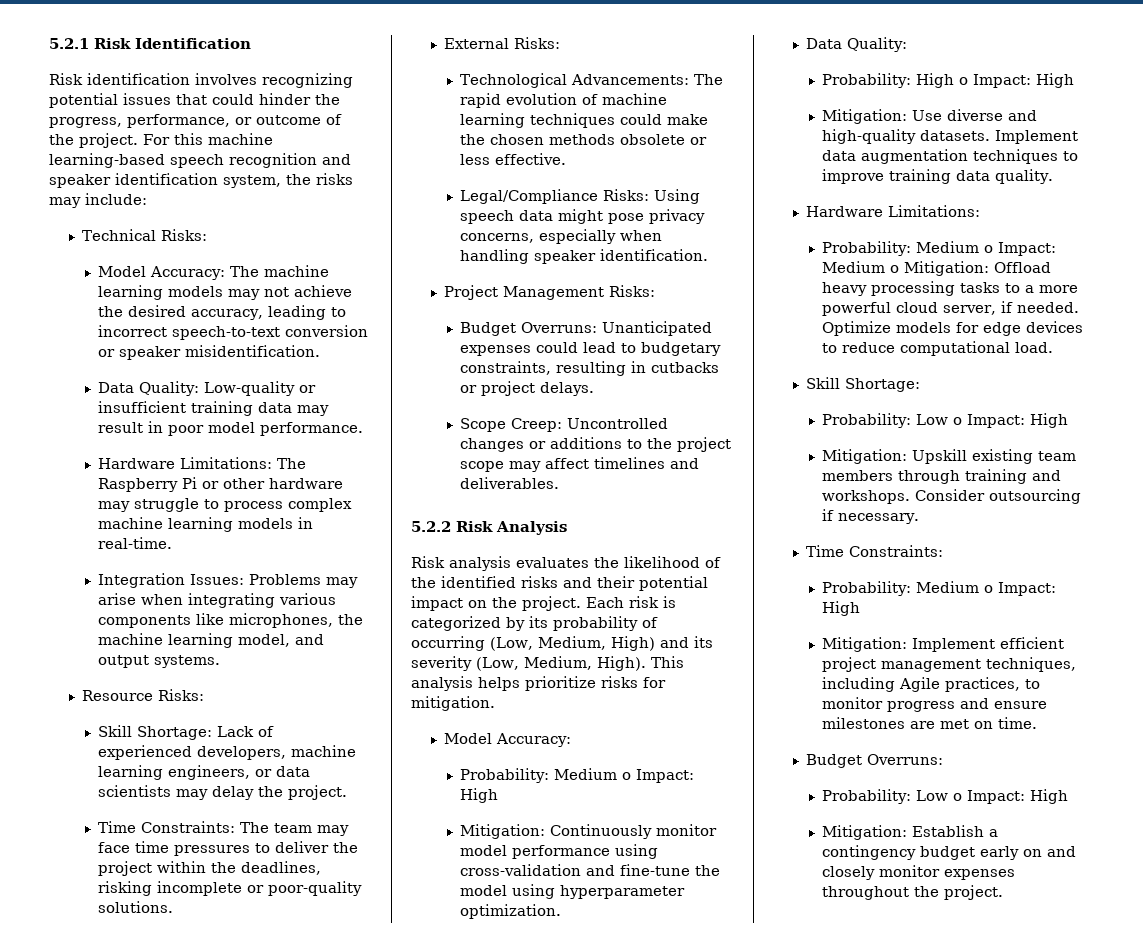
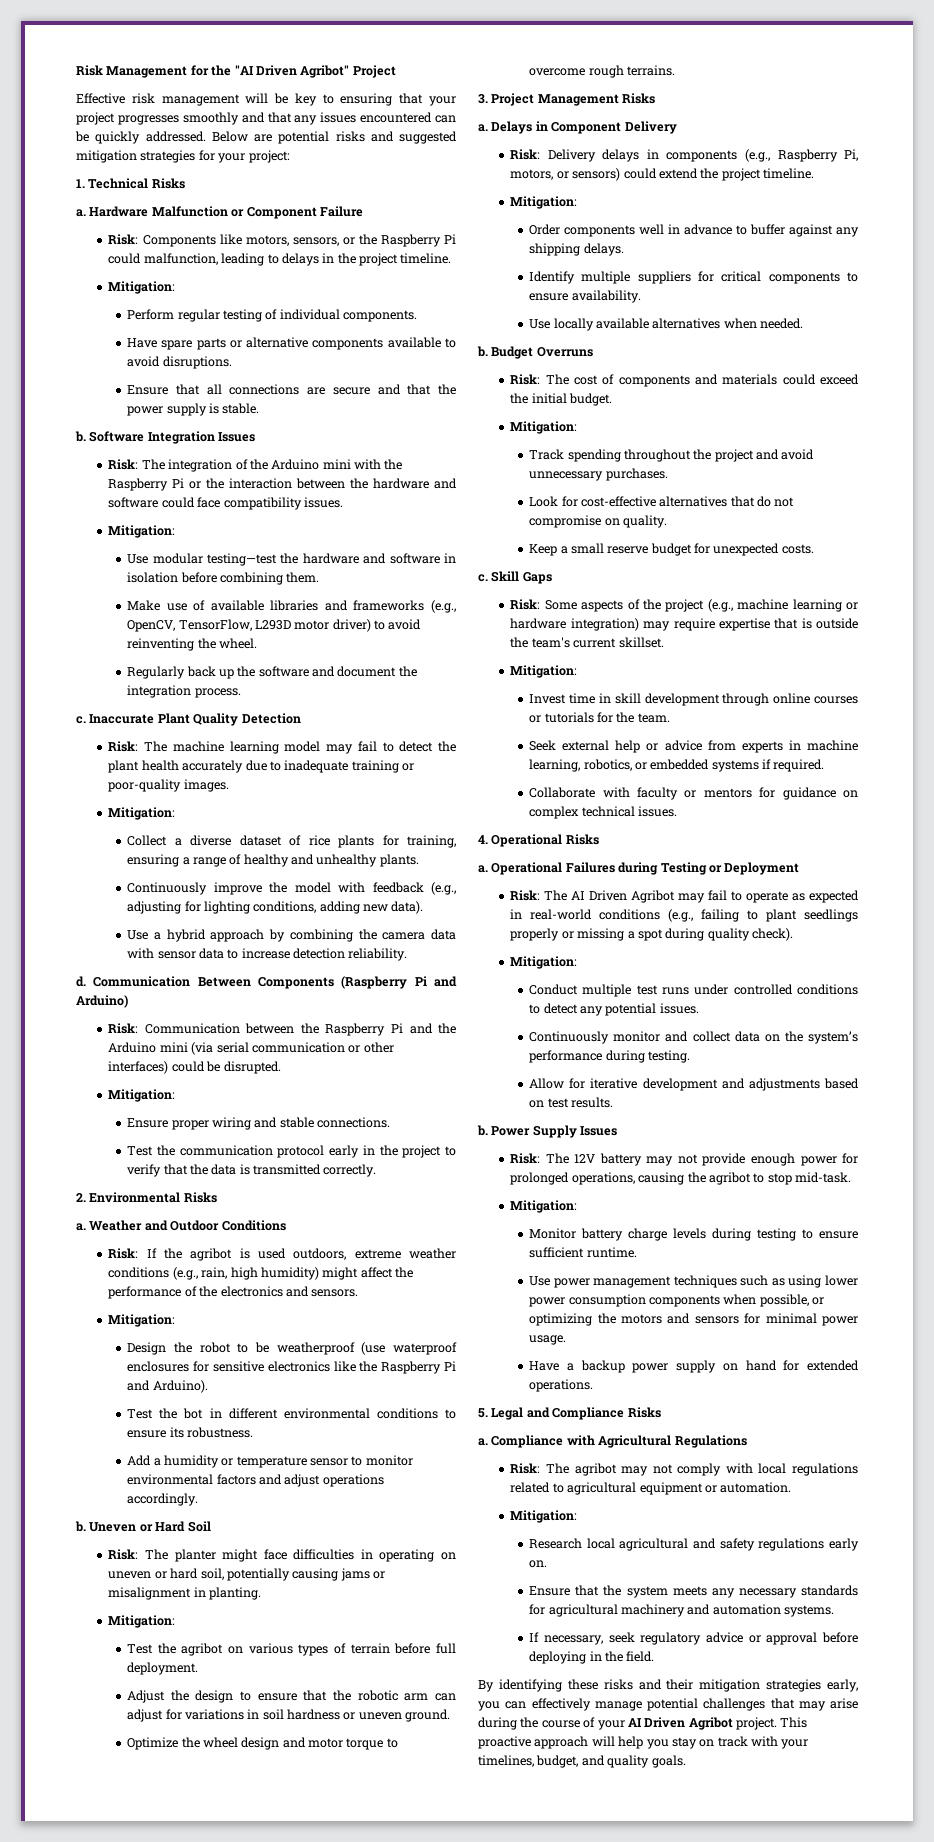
[49,38,251,49] [49,73,353,88] [49,93,340,108] [49,114,342,128] [49,133,273,148] [49,153,351,168] [49,173,353,188] [49,193,147,208] [81,229,207,241] [98,265,330,280] [98,285,353,300] [98,305,347,320] [98,325,369,340] [98,345,321,360] [98,381,317,396] [98,401,330,416] [98,421,364,436] [98,457,307,469] [98,477,344,492] [98,498,353,512] [98,517,314,532] [98,537,173,549] [98,573,359,588] [98,593,337,608] [98,613,364,628] [98,633,325,648] [98,655,221,668] [81,689,204,701] [98,725,275,740] [98,745,357,760] [98,765,311,780] [98,785,348,800] [98,821,350,836] [98,841,359,856] [98,861,322,876] [98,881,363,896] [98,901,174,913] [443,37,560,49] [460,73,724,88] [460,93,668,108] [460,113,709,128] [460,134,708,145] [460,153,567,165] [460,189,701,204] [460,209,706,224] [460,229,663,244] [460,249,709,264] [443,285,655,300] [460,321,713,336] [460,342,722,356] [460,361,720,376] [460,381,595,396] [460,418,669,432] [460,437,732,452] [460,457,700,472] [460,477,560,489] [411,521,567,535] [411,556,721,571] [411,576,708,591] [411,596,676,611] [411,616,658,631] [411,636,713,651] [411,656,684,671] [411,676,666,691] [411,696,495,711] [443,733,571,747] [460,768,695,783] [460,788,499,803] [460,824,718,839] [460,844,659,859] [460,864,721,876] [460,884,686,899] [460,904,562,919] [805,37,907,52] [822,73,1075,88] [822,109,1038,124] [822,129,1079,144] [822,149,1079,164] [822,169,1054,184] [805,205,980,217] [822,241,1057,256] [822,261,1052,276] [822,281,1079,296] [822,301,1080,316] [822,321,1084,336] [822,341,1054,356] [805,377,920,392] [822,413,1069,428] [822,449,1077,464] [822,469,1062,484] [822,489,1082,504] [822,509,920,524] [805,545,943,557] [822,581,1057,596] [822,601,861,616] [822,637,1065,652] [822,657,1077,672] [822,677,1041,692] [822,697,1048,712] [822,717,1038,729] [805,754,943,768] [822,789,1069,804] [822,825,999,840] [822,845,1077,860] [822,865,1016,880] [822,885,1004,900] 5.2.1 Risk Identification // Risk identification involves recognizing potential issues that could hinder the progress, performance, or outcome of the project. For this machine learning-based speech recognition and speaker identification system, the risks may include: // Technical Risks: // Model Accuracy: The machine learning models may not achieve the desired accuracy, leading to incorrect speech-to-text conversion or speaker misidentification. // Data Quality: Low-quality or insufficient training data may result in poor model performance. // Hardware Limitations: The Raspberry Pi or other hardware may struggle to process complex machine learning models in real-time. // Integration Issues: Problems may arise when integrating various components like microphones, the machine learning model, and output systems. // Resource Risks: // Skill Shortage: Lack of experienced developers, machine learning engineers, or data scientists may delay the project. // Time Constraints: The team may face time pressures to deliver the project within the deadlines, risking incomplete or poor-quality solutions. // External Risks: // Technological Advancements: The rapid evolution of machine learning techniques could make the chosen methods obsolete or less effective. // Legal/Compliance Risks: Using speech data might pose privacy concerns, especially when handling speaker identification. // Project Management Risks: // Budget Overruns: Unanticipated expenses could lead to budgetary constraints, resulting in cutbacks or project delays. // Scope Creep: Uncontrolled changes or additions to the project scope may affect timelines and deliverables. // 5.2.2 Risk Analysis // Risk analysis evaluates the likelihood of the identified risks and their potential impact on the project. Each risk is categorized by its probability of occurring (Low, Medium, High) and its severity (Low, Medium, High). This analysis helps prioritize risks for mitigation. // Model Accuracy: // Probability: Medium o Impact: High // Mitigation: Continuously monitor model performance using cross-validation and fine-tune the model using hyperparameter optimization. // Data Quality: // Probability: High o Impact: High // Mitigation: Use diverse and high-quality datasets. Implement data augmentation techniques to improve training data quality. // Hardware Limitations: // Probability: Medium o Impact: Medium o Mitigation: Offload heavy processing tasks to a more powerful cloud server, if needed. Optimize models for edge devices to reduce computational load. // Skill Shortage: // Probability: Low o Impact: High // Mitigation: Upskill existing team members through training and workshops. Consider outsourcing if necessary. // Time Constraints: // Probability: Medium o Impact: High // Mitigation: Implement efficient project management techniques, including Agile practices, to monitor progress and ensure milestones are met on time. // Budget Overruns: // Probability: Low o Impact: High // Mitigation: Establish a contingency budget early on and closely monitor expenses throughout the project. -> [76,65,396,78] [76,93,456,106] [76,112,456,125] [75,131,457,144] [76,150,290,163] [76,178,185,189] [76,206,363,219] [108,234,457,247] [108,253,452,266] [108,281,176,294] [127,309,418,322] [127,337,456,350] [127,356,232,369] [127,384,456,395] [127,403,260,416] [75,431,256,444] [108,459,403,472] [108,478,457,491] [108,497,343,510] [108,525,176,538] [127,553,456,566] [127,572,320,585] [127,600,456,613] [127,619,422,632] [127,638,257,651] [127,666,417,679] [127,685,241,698] [76,713,301,726] [108,741,456,754] [108,760,415,773] [108,779,229,792] [108,807,176,820] [127,835,456,848] [127,854,419,867] [127,882,456,895] [127,901,424,914] [127,929,456,942] [127,948,408,961] [76,976,457,989] [76,995,128,1008] [108,1023,456,1036] [108,1042,394,1055] [108,1061,281,1074] [108,1089,176,1102] [127,1117,391,1130] [127,1145,456,1158] [127,1164,377,1177] [76,1192,217,1203] [76,1220,286,1231] [108,1248,456,1261] [108,1267,414,1280] [108,1286,359,1299] [108,1314,176,1327] [127,1342,457,1355] [127,1361,456,1374] [127,1380,208,1393] [127,1408,456,1419] [127,1427,253,1438] [127,1455,413,1468] [127,1474,384,1487] [127,1493,199,1506] [75,1521,211,1532] [108,1549,456,1562] [108,1568,386,1581] [108,1587,262,1600] [108,1615,176,1628] [127,1643,457,1656] [127,1662,199,1675] [127,1690,457,1703] [127,1709,451,1722] [127,1737,398,1750] [529,65,675,78] [478,93,656,106] [478,121,677,134] [510,149,858,162] [510,168,815,181] [510,196,578,209] [529,224,859,237] [529,243,624,256] [529,271,858,284] [529,290,641,303] [529,318,804,331] [477,346,593,359] [510,374,859,387] [510,393,613,406] [510,421,578,434] [529,449,815,462] [529,468,668,481] [529,496,795,507] [529,515,667,528] [529,543,814,556] [478,571,552,584] [510,599,858,612] [510,618,858,631] [510,637,664,648] [510,665,578,678] [529,693,858,706] [529,712,670,723] [529,740,858,753] [529,759,825,772] [529,787,858,800] [529,806,677,819] [478,834,599,847] [478,862,800,875] [510,890,859,903] [510,909,858,922] [510,928,794,941] [510,956,578,969] [529,984,858,997] [529,1003,699,1016] [529,1031,858,1044] [529,1050,690,1063] [529,1078,859,1091] [529,1097,613,1108] [477,1125,618,1138] [510,1153,858,1166] [510,1172,852,1185] [510,1200,578,1213] [529,1228,858,1241] [529,1247,637,1258] [529,1275,858,1288] [529,1294,825,1307] [529,1313,858,1326] [529,1335,567,1345] [529,1360,859,1373] [529,1379,594,1392] [478,1407,661,1420] [478,1435,747,1448] [510,1463,858,1476] [510,1482,792,1495] [510,1510,578,1523] [529,1538,859,1551] [529,1560,548,1568] [529,1585,858,1598] [529,1604,835,1617] [529,1632,858,1645] [529,1651,655,1664] [478,1679,858,1692] [478,1698,858,1711] [478,1717,808,1730] [478,1736,809,1749] [478,1755,686,1768] Risk Management for the "AI Driven Agribot" Project // Effective risk management will be key to ensuring that your project progresses smoothly and that any issues encountered can be quickly addressed. Below are potential risks and suggested mitigation strategies for your project: // 1. Technical Risks // a. Hardware Malfunction or Component Failure // Risk: Components like motors, sensors, or the Raspberry Pi could malfunction, leading to delays in the project timeline. // Mitigation: // Perform regular testing of individual components. // Have spare parts or alternative components available to avoid disruptions. // Ensure that all connections are secure and that the power supply is stable. // b. Software Integration Issues // Risk: The integration of the Arduino mini with the Raspberry Pi or the interaction between the hardware and software could face compatibility issues. // Mitigation: // Use modular testing—test the hardware and software in isolation before combining them. // Make use of available libraries and frameworks (e.g., OpenCV, TensorFlow, L293D motor driver) to avoid reinventing the wheel. // Regularly back up the software and document the integration process. // c. Inaccurate Plant Quality Detection // Risk: The machine learning model may fail to detect the plant health accurately due to inadequate training or poor-quality images. // Mitigation: // Collect a diverse dataset of rice plants for training, ensuring a range of healthy and unhealthy plants. // Continuously improve the model with feedback (e.g., adjusting for lighting conditions, adding new data). // Use a hybrid approach by combining the camera data with sensor data to increase detection reliability. // d. Communication Between Components (Raspberry Pi and Arduino) // Risk: Communication between the Raspberry Pi and the Arduino mini (via serial communication or other interfaces) could be disrupted. // Mitigation: // Ensure proper wiring and stable connections. // Test the communication protocol early in the project to verify that the data is transmitted correctly. // 2. Environmental Risks // a. Weather and Outdoor Conditions // Risk: If the agribot is used outdoors, extreme weather conditions (e.g., rain, high humidity) might affect the performance of the electronics and sensors. // Mitigation: // Design the robot to be weatherproof (use waterproof enclosures for sensitive electronics like the Raspberry Pi and Arduino). // Test the bot in different environmental conditions to ensure its robustness. // Add a humidity or temperature sensor to monitor environmental factors and adjust operations accordingly. // b. Uneven or Hard Soil // Risk: The planter might face difficulties in operating on uneven or hard soil, potentially causing jams or misalignment in planting. // Mitigation: // Test the agribot on various types of terrain before full deployment. // Adjust the design to ensure that the robotic arm can adjust for variations in soil hardness or uneven ground. // Optimize the wheel design and motor torque to overcome rough terrains. // 3. Project Management Risks // a. Delays in Component Delivery // Risk: Delivery delays in components (e.g., Raspberry Pi, motors, or sensors) could extend the project timeline. // Mitigation: // Order components well in advance to buffer against any shipping delays. // Identify multiple suppliers for critical components to ensure availability. // Use locally available alternatives when needed. // b. Budget Overruns // Risk: The cost of components and materials could exceed the initial budget. // Mitigation: // Track spending throughout the project and avoid unnecessary purchases. // Look for cost-effective alternatives that do not compromise on quality. // Keep a small reserve budget for unexpected costs. // c. Skill Gaps // Risk: Some aspects of the project (e.g., machine learning or hardware integration) may require expertise that is outside the team's current skillset. // Mitigation: // Invest time in skill development through online courses or tutorials for the team. // Seek external help or advice from experts in machine learning, robotics, or embedded systems if required. // Collaborate with faculty or mentors for guidance on complex technical issues. // 4. Operational Risks // a. Operational Failures during Testing or Deployment // Risk: The AI Driven Agribot may fail to operate as expected in real-world conditions (e.g., failing to plant seedlings properly or missing a spot during quality check). // Mitigation: // Conduct multiple test runs under controlled conditions to detect any potential issues. // Continuously monitor and collect data on the system’s performance during testing. // Allow for iterative development and adjustments based on test results. // b. Power Supply Issues // Risk: The 12V battery may not provide enough power for prolonged operations, causing the agribot to stop mid-task. // Mitigation: // Monitor battery charge levels during testing to ensure sufficient runtime. // Use power management techniques such as using lower power consumption components when possible, or optimizing the motors and sensors for minimal power usage. // Have a backup power supply on hand for extended operations. // 5. Legal and Compliance Risks // a. Compliance with Agricultural Regulations // Risk: The agribot may not comply with local regulations related to agricultural equipment or automation. // Mitigation: // Research local agricultural and safety regulations early on. // Ensure that the system meets any necessary standards for agricultural machinery and automation systems. // If necessary, seek regulatory advice or approval before deploying in the field. // By identifying these risks and their mitigation strategies early, you can effectively manage potential challenges that may arise during the course of your AI Driven Agribot project. This proactive approach will help you stay on track with your timelines, budget, and quality goals.

